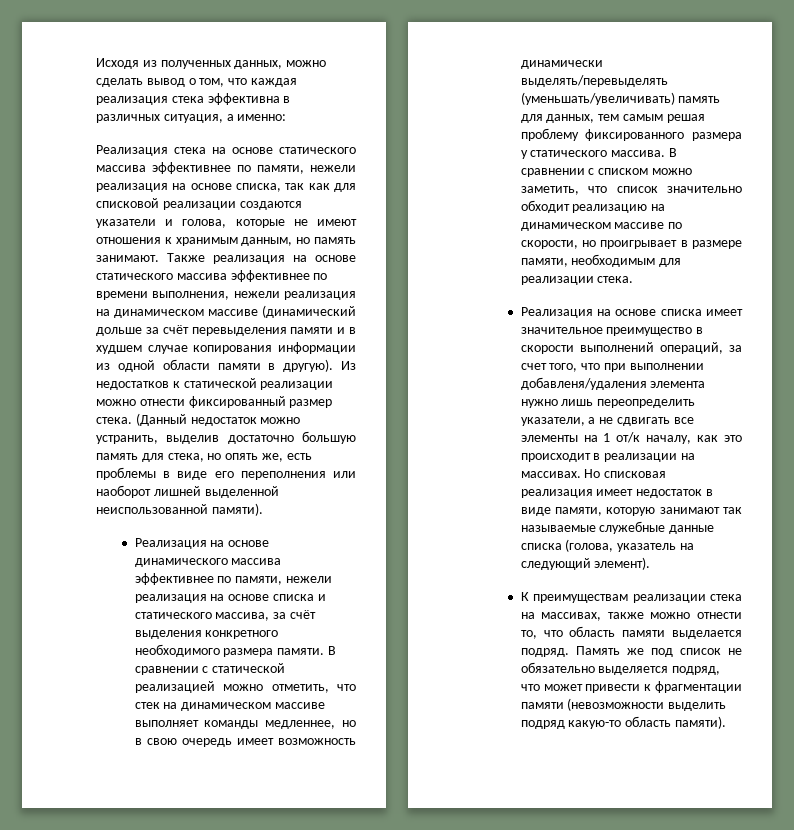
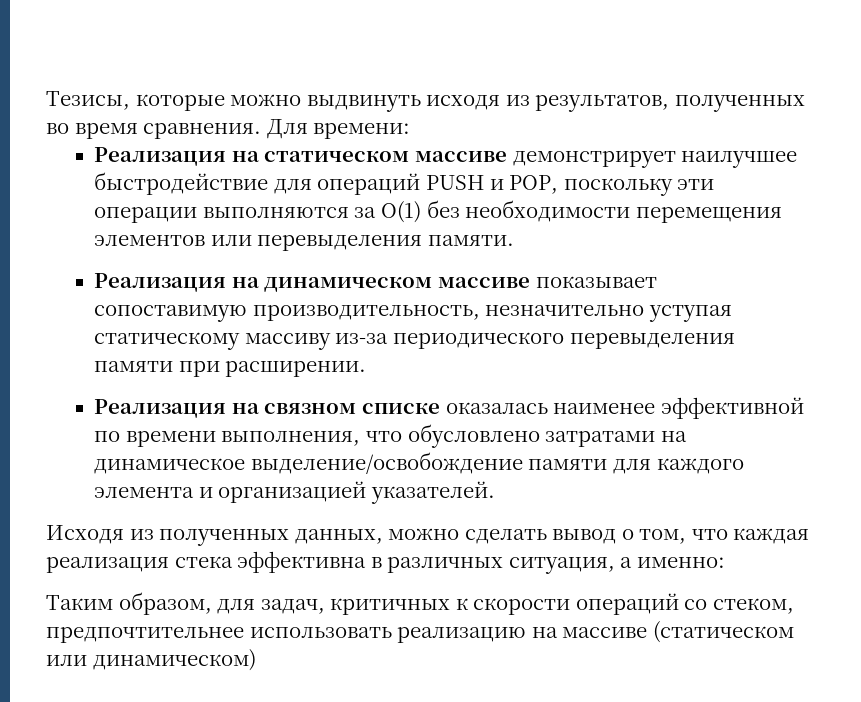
(96, 63) none -> [46,91,805,112] [46,119,411,139] [94,147,798,168] [94,172,715,196] [94,200,782,223] [94,235,515,251] [94,273,657,292] [94,305,733,322] [94,332,735,350] [94,361,367,377] [94,397,804,419] [94,424,687,448] [94,452,744,474] [94,481,496,504] Тезисы, которые можно выдвинуть исходя из результатов, полученных во время сравнения. Для времени: // Реализация на статическом массиве демонстрирует наилучшее быстродействие для операций PUSH и POP, поскольку эти операции выполняются за O(1) без необходимости перемещения элементов или перевыделения памяти. // Реализация на динамическом массиве показывает сопоставимую производительность, незначительно уступая статическому массиву из-за периодического перевыделения памяти при расширении. // Реализация на связном списке оказалась наименее эффективной по времени выполнения, что обусловлено затратами на динамическое выделение/освобождение памяти для каждого элемента и организацией указателей. //
[96,145,356,156] [96,162,356,174] [96,183,356,192] [96,198,302,210] [96,219,357,228] [96,237,357,246] [96,253,356,264] [96,270,328,282] [96,291,356,300] [96,305,356,318] [96,325,356,336] [96,342,356,354] [96,359,356,372] [96,378,334,390] [96,396,333,408] [96,413,301,426] [96,431,356,444] [96,453,312,462] [96,467,356,480] [96,485,279,498] [96,503,263,516] [134,538,270,549] [134,558,282,567] [134,573,333,585] [134,594,326,603] [134,610,317,621] [134,630,279,639] [134,644,337,657] [134,663,286,675] [134,681,356,693] [134,702,326,711] [134,720,356,729] [134,738,356,747] [520,60,603,69] [520,75,668,87] [520,92,721,105] [520,114,705,123] [520,128,742,141] [520,148,678,159] [520,168,693,177] [520,186,742,195] [520,200,666,213] [520,222,683,231] [520,240,742,249] [520,254,682,267] [520,276,634,285] [520,307,743,318] [520,327,704,336] [520,342,742,354] [520,363,704,372] [520,377,706,390] [520,399,696,408] [520,417,694,426] [520,432,742,444] [520,453,696,462] [520,469,667,478] [520,489,714,498] [520,507,742,516] [520,521,715,534] [520,539,695,552] [520,557,651,570] [520,592,742,603] [520,612,742,621] [520,626,742,639] [520,646,742,657] [520,662,721,675] [520,681,742,693] [520,698,727,711] [520,716,727,729] Реализация стека на основе статического массива эффективнее по памяти, нежели реализация на основе списка, так как для списковой реализации создаются указатели и голова, которые не имеют отношения к хранимым данным, но память занимают. Также реализация на основе статического массива эффективнее по времени выполнения, нежели реализация на динамическом массиве (динамический дольше за счёт перевыделения памяти и в худшем случае копирования информации из одной области памяти в другую). Из недостатков к статической реализации можно отнести фиксированный размер стека. (Данный недостаток можно устранить, выделив достаточно большую память для стека, но опять же, есть проблемы в виде его переполнения или наоборот лишней выделенной неиспользованной памяти). // Реализация на основе динамического массива эффективнее по памяти, нежели реализация на основе списка и статического массива, за счёт выделения конкретного необходимого размера памяти. В сравнении с статической реализацией можно отметить, что стек на динамическом массиве выполняет команды медленнее, но в свою очередь имеет возможность динамически выделять/перевыделять (уменьшать/увеличивать) память для данных, тем самым решая проблему фиксированного размера у статического массива. В сравнении с списком можно заметить, что список значительно обходит реализацию на динамическом массиве по скорости, но проигрывает в размере памяти, необходимым для реализации стека. // Реализация на основе списка имеет значительное преимущество в скорости выполнений операций, за счет того, что при выполнении добавленя/удаления элемента нужно лишь переопределить указатели, а не сдвигать все элементы на 1 от/к началу, как это происходит в реализации на массивах. Но списковая реализация имеет недостаток в виде памяти, которую занимают так называемые служебные данные списка (голова, указатель на следующий элемент). // К преимуществам реализации стека на массивах, также можно отнести то, что область памяти выделается подряд. Память же под список не обязательно выделяется подряд, что может привести к фрагментации памяти (невозможности выделить подряд какую-то область памяти). -> [46,592,794,615] [46,621,794,643] [46,649,256,671] Таким образом, для задач, критичных к скорости операций со стеком, предпочтительнее использовать реализацию на массиве (статическом или динамическом)

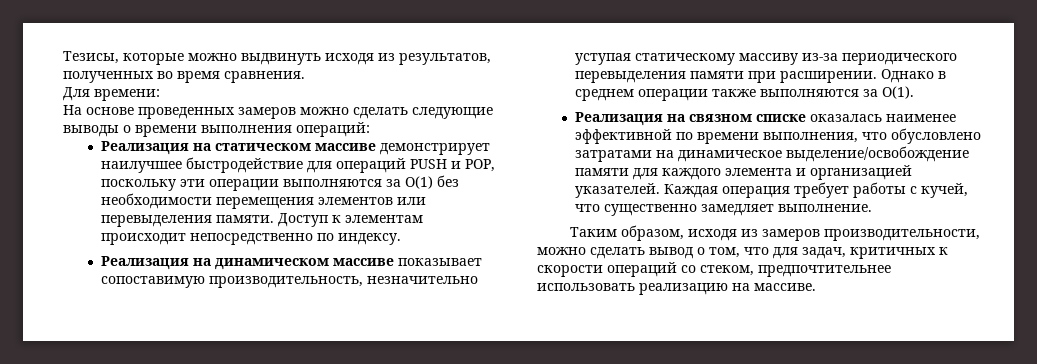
(262, 131) none -> (305, 77) //
(411, 131) none -> [63,105,493,119] [63,122,370,137] // На основе проведенных замеров можно сделать следующие выводы о времени выполнения операций:
(515, 240) none -> [277,213,423,227] [100,233,401,245] Доступ к элементам происходит непосредственно по индексу.
(367, 369) none -> [880,69,946,83] [574,86,914,101] Однако в среднем операции также выполняются за O(1).
[46,525,383,546] // Исходя из полученных данных, -> [663,182,968,198] [574,204,872,216] [569,225,980,241] Каждая операция требует работы с кучей, что существенно замедляет выполнение. // Таким образом, исходя из замеров производительности,
[733,528,810,544] [46,551,725,574] [46,592,212,615] каждая реализация стека эффективна в различных ситуация, а именно: // Таким образом, -> (769, 251) none
[562,621,794,643] [46,649,256,671] массиве (статическом или динамическом) -> [754,283,816,291] массиве.

